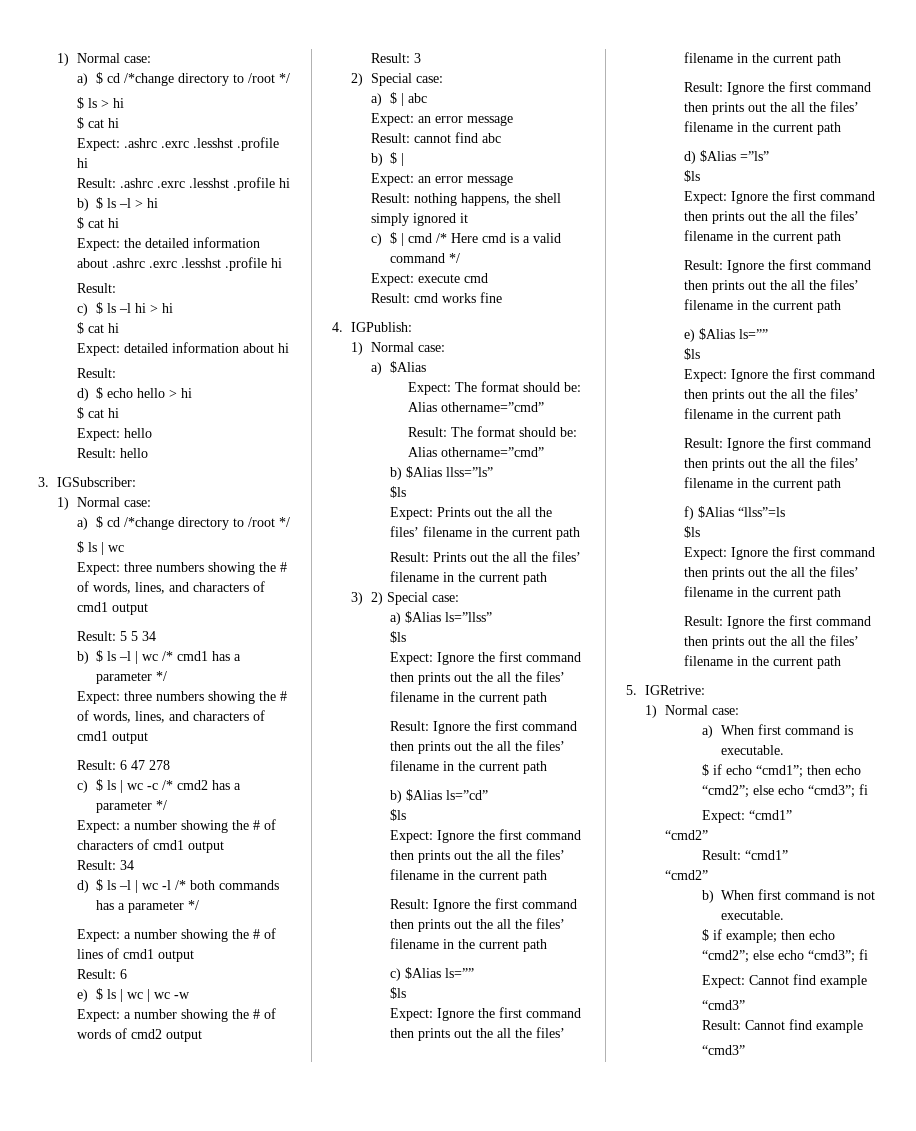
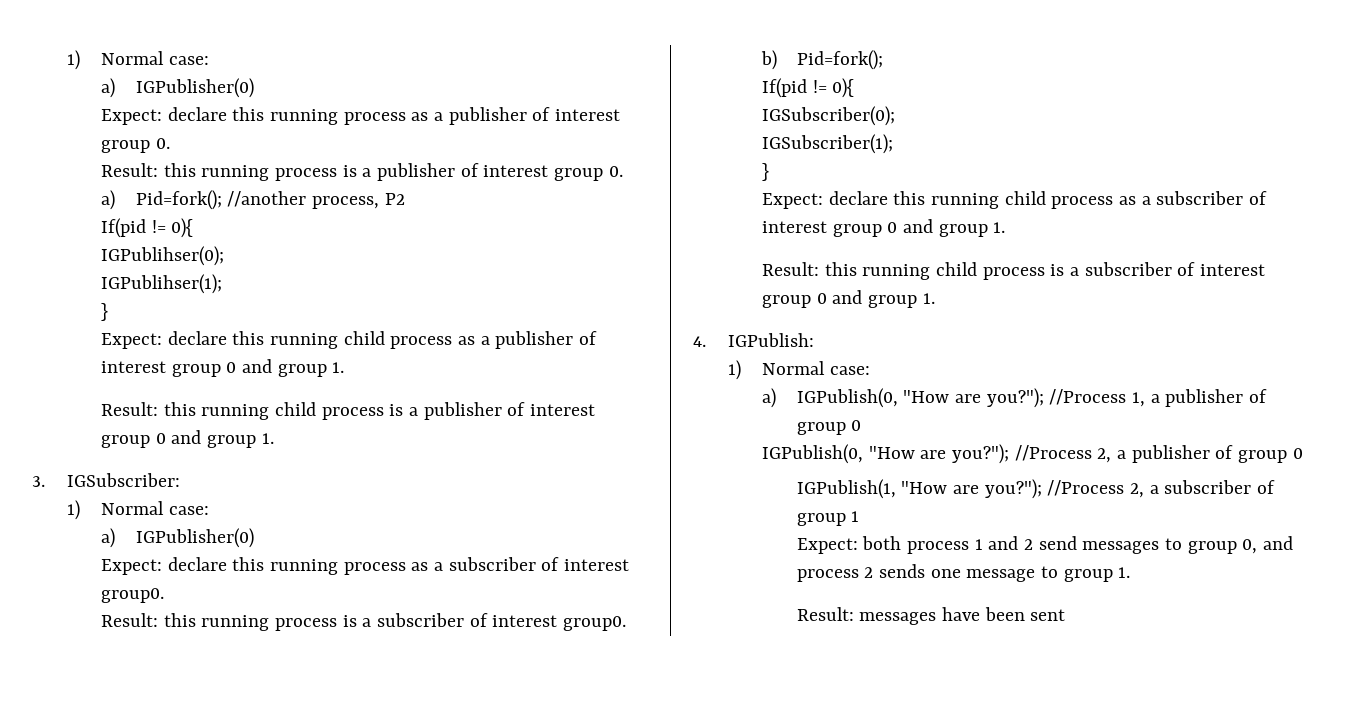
[57,53,151,66] [76,72,290,86] [76,97,124,109] [76,117,119,129] [76,137,279,151] [76,158,88,168] [76,177,290,191] [76,197,158,211] [76,217,119,229] [76,237,260,251] [76,257,282,271] [76,283,116,293] [76,302,173,316] [76,322,119,334] [76,342,289,356] [76,368,116,378] [76,387,192,401] [76,407,119,419] [76,428,152,441] [76,448,148,458] 1) Normal case: // a) $ cd /*change directory to /root */ // $ ls > hi // $ cat hi // Expect: .ashrc .exrc .lesshst .profile hi // Result: .ashrc .exrc .lesshst .profile hi // b) $ ls –l > hi // $ cat hi // Expect: the detailed information about .ashrc .exrc .lesshst .profile hi // Result: // c) $ ls –l hi > hi // $ cat hi // Expect: detailed information about hi // Result: // d) $ echo hello > hi // $ cat hi // Expect: hello // Result: hello -> [66,50,209,70] [101,78,254,98] [101,107,621,125] [101,138,170,153] [101,163,623,181] [101,190,405,210] [101,218,194,238] [101,246,225,266] [101,274,223,294] [101,303,109,321] [101,331,598,349] [101,359,345,377] [101,402,596,420] [101,430,274,448] 1) Normal case: // a) IGPublisher(0) // Expect: declare this running process as a publisher of interest group 0. // Result: this running process is a publisher of interest group 0. // a) Pid=fork(); //another process, P2 // If(pid != 0){ // IGPublihser(0); // IGPublihser(1); // } // Expect: declare this running child process as a publisher of interest group 0 and group 1. // Result: this running child process is a publisher of interest group 0 and group 1.
[95,516,290,530] [76,541,124,555] [76,562,287,575] [76,581,265,594] [76,602,148,615] [76,631,156,641] [76,650,241,664] [95,671,167,684] [76,691,287,704] [76,710,265,723] [76,731,148,744] [76,760,170,770] [76,779,241,793] [95,800,167,813] [76,819,276,833] [76,839,224,853] [76,860,134,870] [76,879,279,893] [95,900,199,913] [76,928,276,942] [76,948,194,962] [76,969,127,979] [76,988,190,1002] [76,1008,276,1022] [76,1028,202,1042] [370,53,421,63] [351,73,443,86] [370,92,427,106] [370,113,513,126] [370,132,501,143] [370,152,404,166] [370,173,513,186] [370,193,561,206] [370,213,468,226] [370,232,561,246] [389,253,460,263] [370,273,488,286] [370,292,502,303] $ cd /*change directory to /root */ // $ ls | wc // Expect: three numbers showing the # of words, lines, and characters of cmd1 output // Result: 5 5 34 // b) $ ls –l | wc /* cmd1 has a parameter */ // Expect: three numbers showing the # of words, lines, and characters of cmd1 output // Result: 6 47 278 // c) $ ls | wc -c /* cmd2 has a parameter */ // Expect: a number showing the # of characters of cmd1 output // Result: 34 // d) $ ls –l | wc -l /* both commands has a parameter */ // Expect: a number showing the # of lines of cmd1 output // Result: 6 // e) $ ls | wc | wc -w // Expect: a number showing the # of words of cmd2 output // Result: 3 // 2) Special case: // a) $ | abc // Expect: an error message // Result: cannot find abc // b) $ | // Expect: an error message // Result: nothing happens, the shell simply ignored it // c) $ | cmd /* Here cmd is a valid command */ // Expect: execute cmd // Result: cmd works fine -> [135,528,254,548] [101,557,630,575] [101,588,165,603] [101,613,627,631] [761,50,883,70] [762,78,855,98] [762,106,896,126] [762,134,894,154] [762,163,770,181] [762,191,1268,209] [762,219,1006,237] [762,262,1266,280] [762,290,935,308] IGPublisher(0) // Expect: declare this running process as a subscriber of interest group0. // Result: this running process is a subscriber of interest group0. // b) Pid=fork(); // If(pid != 0){ // IGSubscriber(0); // IGSubscriber(1); // } // Expect: declare this running child process as a subscriber of interest group 0 and group 1. // Result: this running child process is a subscriber of interest group 0 and group 1.
[389,361,426,373] [407,381,581,395] [407,402,544,412] [407,426,577,437] [407,447,544,457] [389,466,493,480] [389,486,406,498] [389,507,552,520] [389,526,580,540] [389,551,581,562] [389,571,547,585] [351,592,459,605] [389,611,492,625] [389,631,406,643] [389,651,581,665] [389,671,565,685] [389,691,547,705] [389,720,577,734] [389,740,565,754] [389,760,547,774] [389,789,488,803] [389,809,406,821] [389,829,581,843] [389,849,565,863] [389,869,547,883] [389,898,577,912] [389,918,565,932] [389,938,547,952] [389,967,474,981] [389,987,406,999] [389,1007,581,1021] [389,1027,565,1041] [683,52,841,66] [683,81,871,95] [683,101,859,115] [683,121,841,135] [683,150,769,164] [683,170,700,182] [683,190,875,204] [683,210,859,224] [683,230,841,244] [683,259,871,273] [683,279,859,293] [683,299,841,313] [683,328,768,342] [683,348,700,360] [683,368,875,382] [683,388,859,402] [683,408,841,422] [683,437,871,451] [683,457,859,471] [683,477,841,491] [683,506,785,520] [683,526,700,538] [683,546,875,560] [683,566,859,580] [683,586,841,600] [683,615,871,629] [683,635,859,649] [683,655,841,669] [626,685,706,695] [645,705,739,718] [701,724,853,738] [720,745,784,755] [701,764,861,778] [701,784,868,798] [701,810,792,823] [664,830,708,840] [701,850,788,860] [664,870,708,880] [701,889,875,903] [720,910,784,920] [701,929,835,943] [701,949,868,963] [701,974,867,988] [701,1000,745,1010] [701,1019,863,1033] [701,1045,745,1055] $Alias // Expect: The format should be: Alias othername=”cmd” // Result: The format should be: Alias othername=”cmd” // b) $Alias llss=”ls” // $ls // Expect: Prints out the all the files’ filename in the current path // Result: Prints out the all the files’ filename in the current path // 3) 2) Special case: // a) $Alias ls=”llss” // $ls // Expect: Ignore the first command then prints out the all the files’ filename in the current path // Result: Ignore the first command then prints out the all the files’ filename in the current path // b) $Alias ls=”cd” // $ls // Expect: Ignore the first command then prints out the all the files’ filename in the current path // Result: Ignore the first command then prints out the all the files’ filename in the current path // c) $Alias ls=”” // $ls // Expect: Ignore the first command then prints out the all the files’ filename in the current path // Result: Ignore the first command then prints out the all the files’ filename in the current path // d) $Alias =”ls” // $ls // Expect: Ignore the first command then prints out the all the files’ filename in the current path // Result: Ignore the first command then prints out the all the files’ filename in the current path // e) $Alias ls=”” // $ls // Expect: Ignore the first command then prints out the all the files’ filename in the current path // Result: Ignore the first command then prints out the all the files’ filename in the current path // f) $Alias “llss”=ls // $ls // Expect: Ignore the first command then prints out the all the files’ filename in the current path // Result: Ignore the first command then prints out the all the files’ filename in the current path // 5. IGRetrive: // 1) Normal case: // a) When first command is executable. // $ if echo “cmd1”; then echo “cmd2”; else echo “cmd3”; fi // Expect: “cmd1” // “cmd2” // Result: “cmd1” // “cmd2” // b) When first command is not executable. // $ if example; then echo “cmd2”; else echo “cmd3”; fi // Expect: Cannot find example // “cmd3” // Result: Cannot find example // “cmd3” -> [796,388,1267,408] [796,420,862,435] [762,444,1303,464] [796,479,1275,499] [796,511,860,526] [796,536,1293,554] [796,564,1131,582] [796,607,1066,625] IGPublish(0, "How are you?"); //Process 1, a publisher of group 0 // IGPublish(0, "How are you?"); //Process 2, a publisher of group 0 // IGPublish(1, "How are you?"); //Process 2, a subscriber of group 1 // Expect: both process 1 and 2 send messages to group 0, and process 2 sends one message to group 1. // Result: messages have been sent

